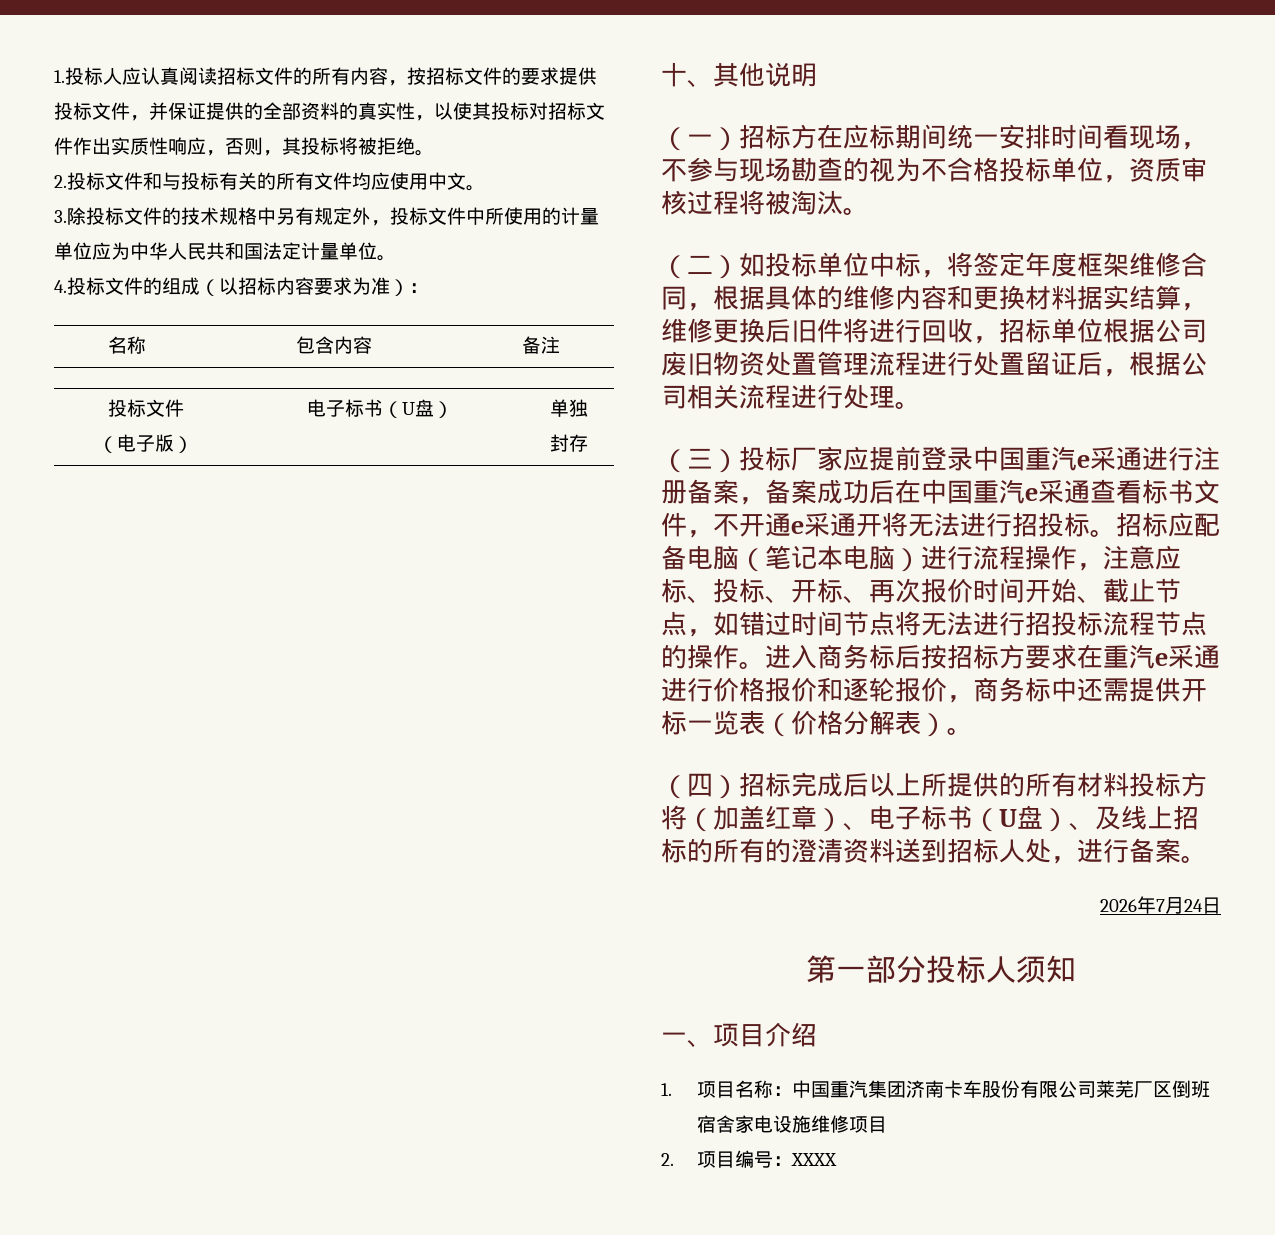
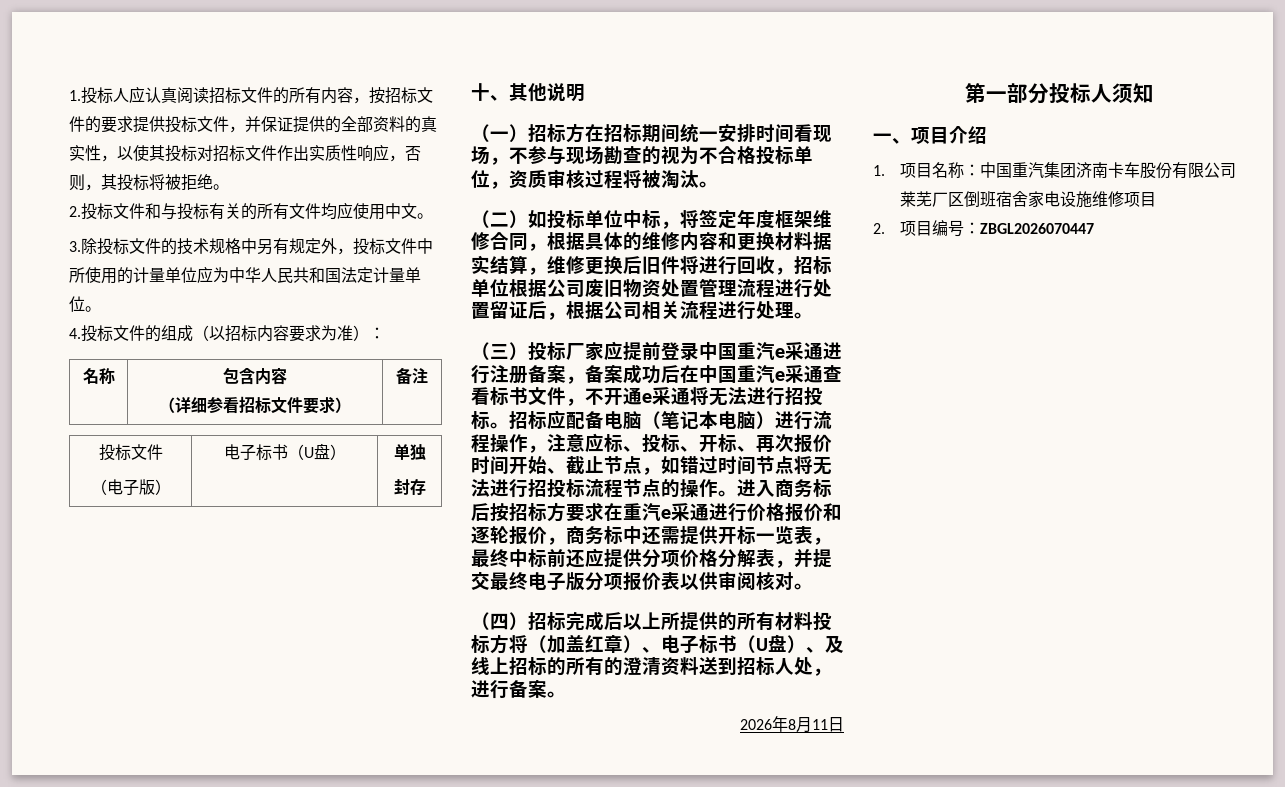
(372, 345) none -> [159,396,351,414] // （详细参看招标文件要求）
[843,124,869,149] 应 -> [604,124,623,142] 招
[856,514,882,537] 开 -> (690, 396) none
[765,710,947,737] （价格分解表） -> [813,537,832,545] [471,548,832,568] [471,571,794,591] ，最终中标前还应提供分项价格分解表，并提交最终电子版分项报价表以供审阅核对
[1156,897,1203,914] 7月24 -> [788,717,828,733] 8月11
[791,1153,838,1166] XXXX -> [980,223,1095,234] ZBGL2026070447

